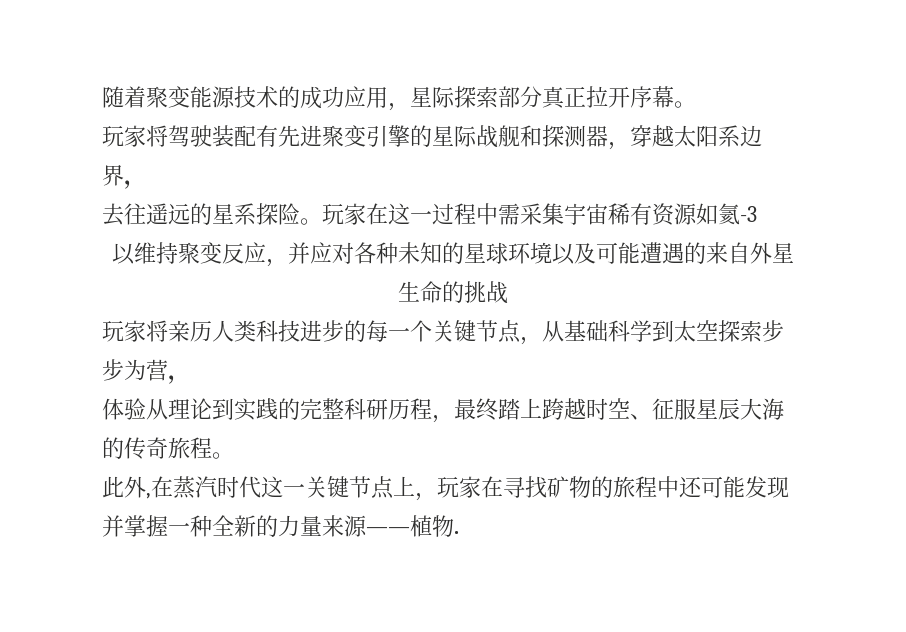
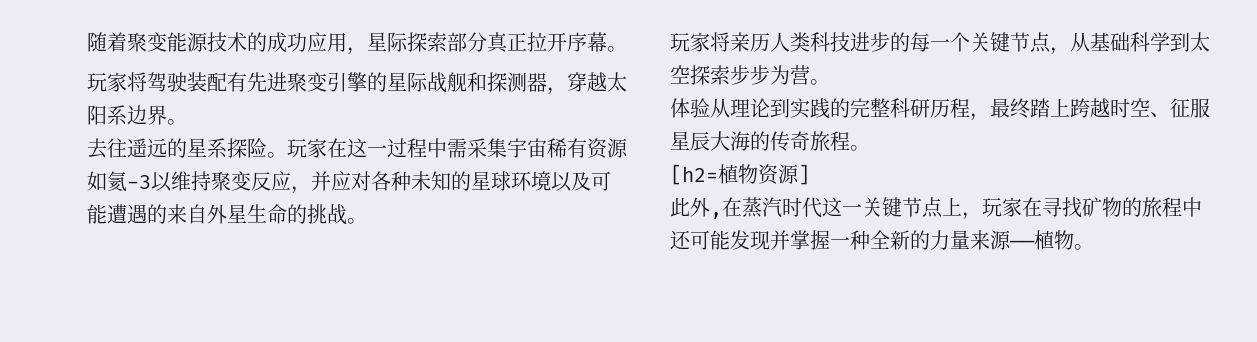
[124,180,146,189] ， -> [167,119,187,125] 。
(757, 214) // -> (151, 182) none
(508, 292) none -> [347,218,367,224] 。
[168,375,190,384] ， -> [810,79,830,85] 。
(234, 455) none -> [670,164,810,185] // [h2=植物资源]
[454,531,459,534] . -> [1074,244,1094,250] 。

